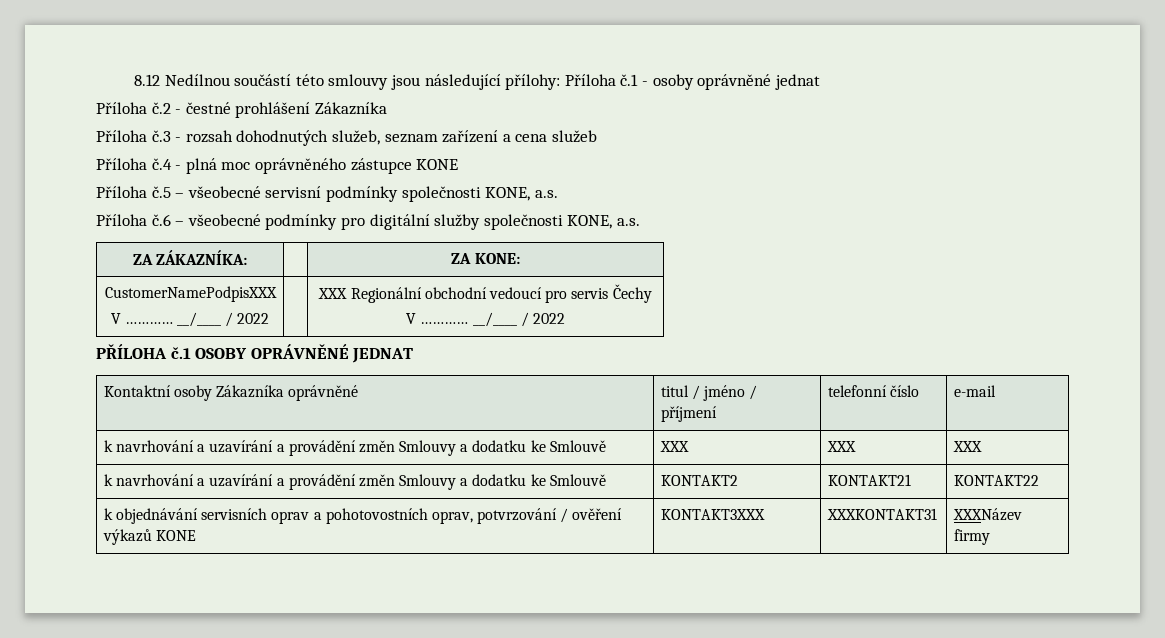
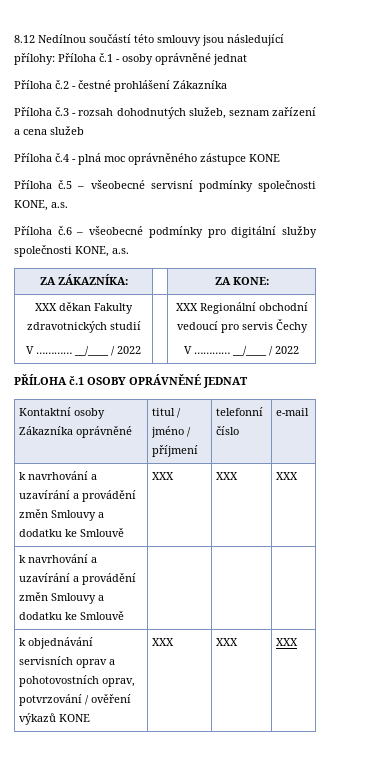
[104,286,277,302] CustomerNamePodpisXXX -> [35,302,133,314] [26,321,141,333] XXX děkan Fakulty zdravotnických studií
[660,475,738,486] [827,474,911,486] [953,475,1039,486] KONTAKT2 | KONTAKT21 | KONTAKT22 -> (125, 615) | |
[660,509,765,520] [826,508,937,520] [952,508,1022,521] [953,529,990,545] KONTAKT3XXX | XXXKONTAKT31 | XXXNázev firmy -> [152,638,175,646] [216,638,239,646] [276,638,299,646] XXX | XXX | XXX

